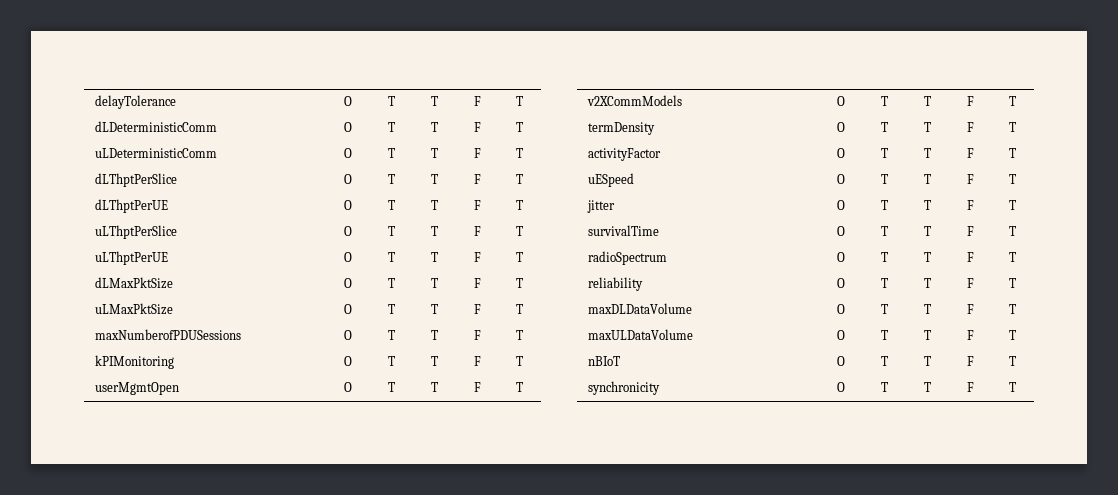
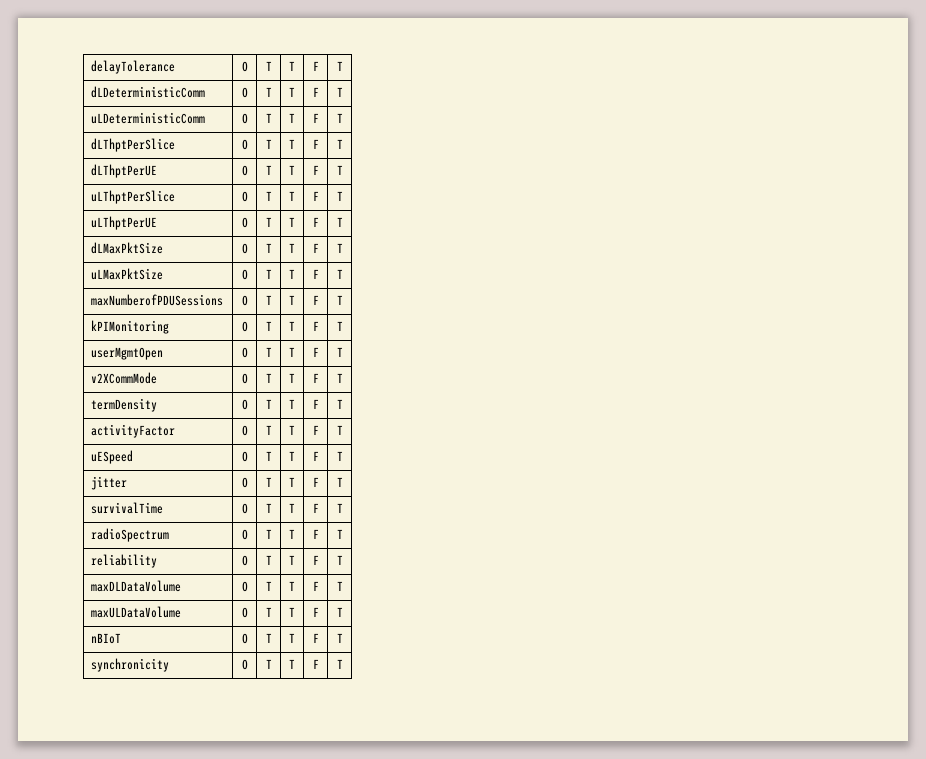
[586,95,682,106] v2XCommModels -> [91,372,158,384] v2XCommMode

